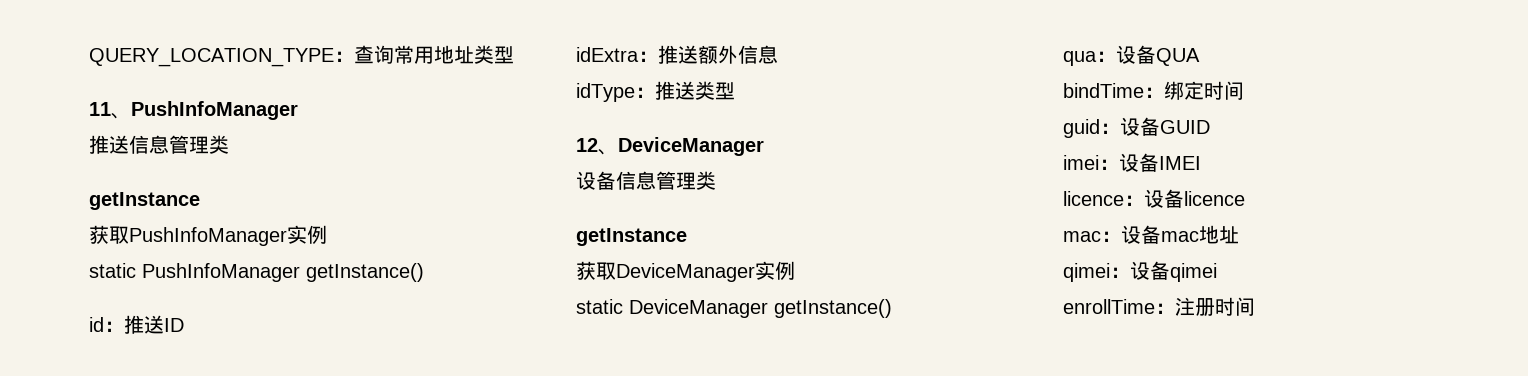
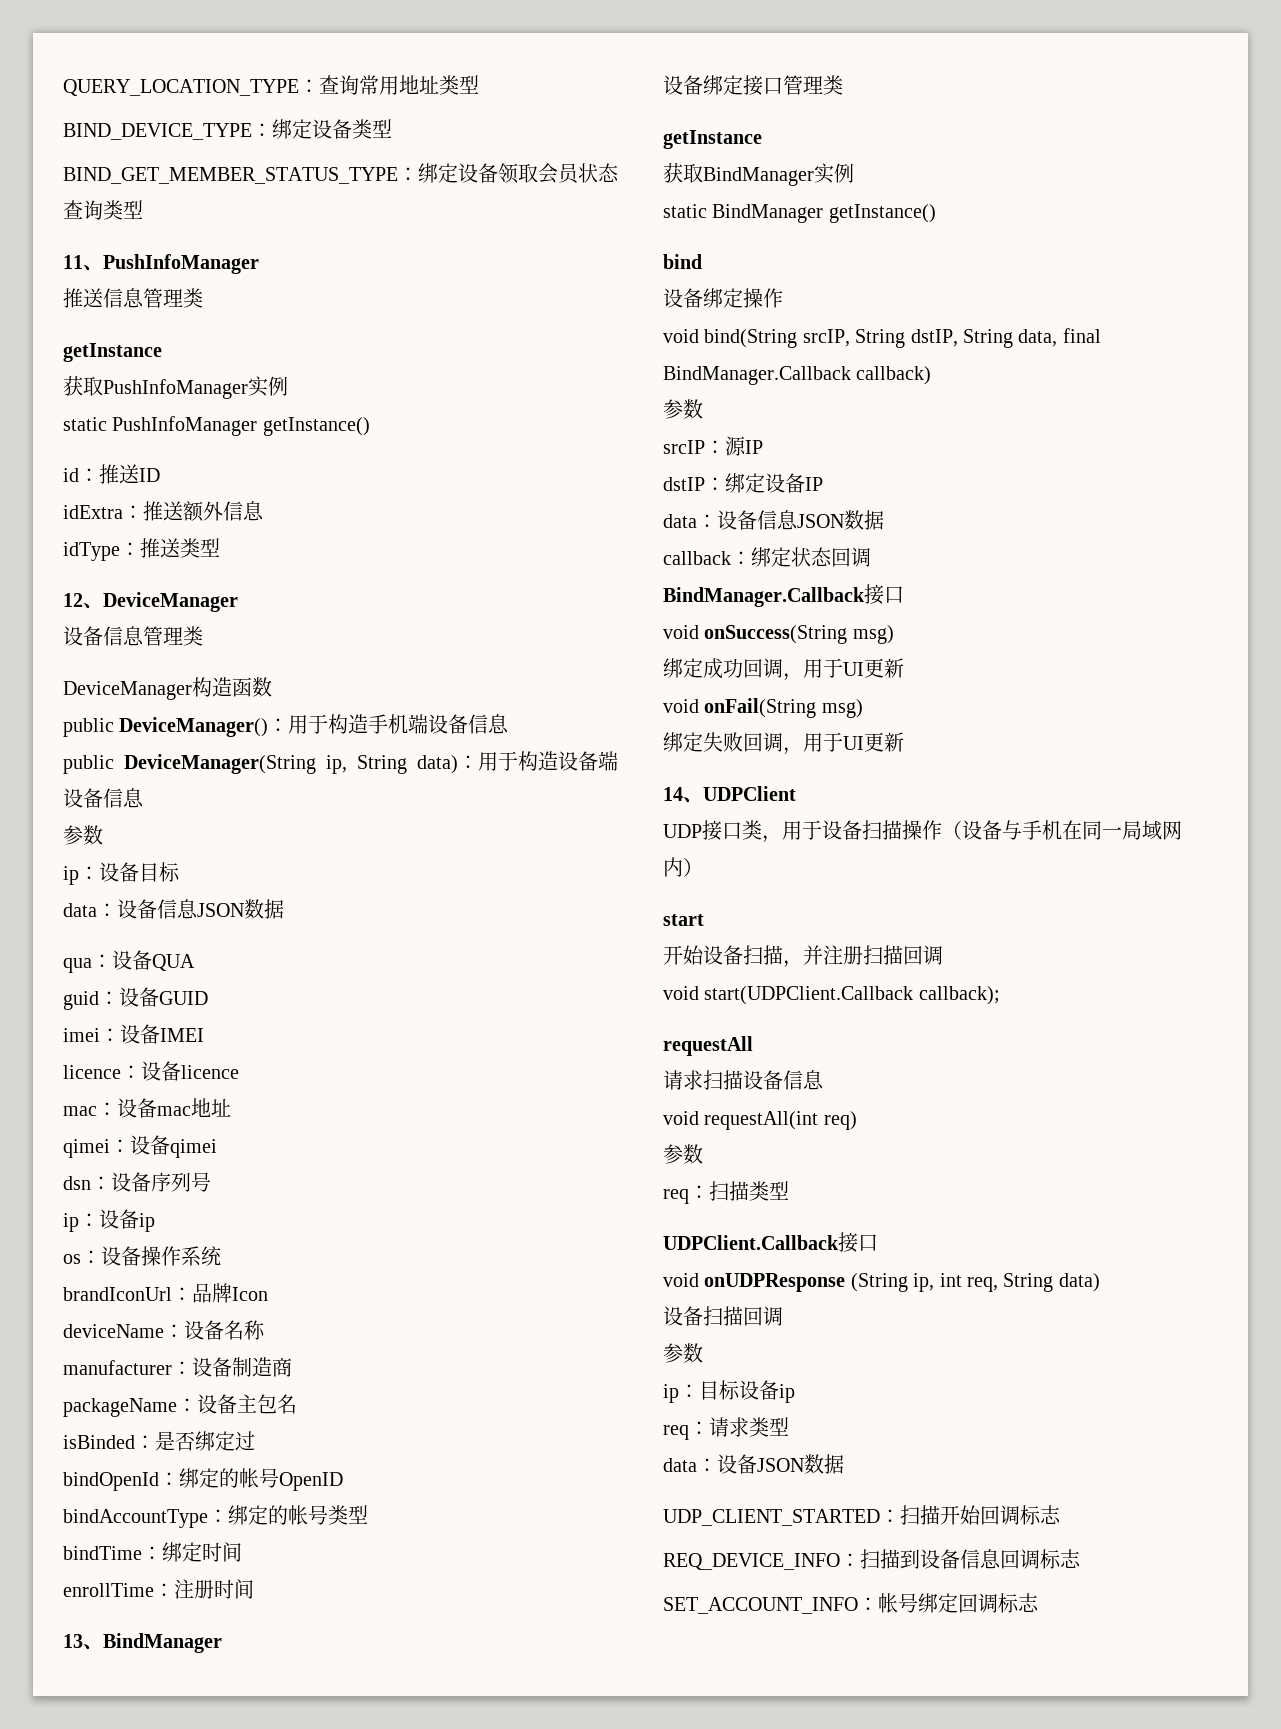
(514, 55) none -> [63,119,392,140] [63,163,619,184] [63,200,143,220] // BIND_DEVICE_TYPE：绑定设备类型 // BIND_GET_MEMBER_STATUS_TYPE：绑定设备领取会员状态查询类型
[576,228,687,246] [576,261,795,282] [576,299,892,318] getInstance // 获取DeviceManager实例 // static DeviceManager getInstance() -> [63,677,272,700] [63,714,510,737] [63,751,618,774] [63,788,144,808] [63,825,103,845] [63,862,180,885] [63,899,284,919] DeviceManager构造函数 // public DeviceManager()：用于构造手机端设备信息 // public DeviceManager(String ip, String data)：用于构造设备端设备信息 // 参数 // ip：设备目标 // data：设备信息JSON数据
[1063,81,1244,100] // bindTime：绑定时间 -> (195, 962) none
[1063,297,1255,316] enrollTime：注册时间 -> [63,1172,211,1192] [63,1209,155,1232] [63,1246,221,1266] [63,1283,268,1303] [63,1320,265,1340] [63,1357,292,1377] [63,1394,297,1417] [63,1431,255,1451] [63,1468,343,1491] [63,1505,368,1528] [63,1542,242,1562] [63,1579,254,1599] [63,1633,222,1653] [663,75,843,96] [663,130,762,149] [663,163,854,186] [663,204,936,223] [663,254,702,269] [663,288,783,308] [663,328,1101,348] [663,366,932,385] [663,399,703,419] [663,436,763,456] [663,473,823,493] [663,510,884,530] [663,547,871,567] [663,584,904,607] [663,625,894,644] [663,658,904,681] [663,698,863,718] [663,732,904,755] [663,786,796,803] [663,820,1182,843] [663,857,703,877] [663,914,704,926] [663,945,943,968] [663,986,1000,1005] [663,1036,753,1056] [663,1070,824,1090] [663,1111,857,1130] [663,1144,703,1164] [663,1181,789,1204] [663,1232,878,1253] [663,1273,1100,1292] [663,1306,783,1326] [663,1343,703,1363] [663,1380,795,1403] [663,1417,789,1440] [663,1454,844,1474] [663,1505,1061,1526] [663,1549,1081,1570] [663,1593,1039,1614] dsn：设备序列号 // ip：设备ip // os：设备操作系统 // brandIconUrl：品牌Icon // deviceName：设备名称 // manufacturer：设备制造商 // packageName：设备主包名 // isBinded：是否绑定过 // bindOpenId：绑定的帐号OpenID // bindAccountType：绑定的帐号类型 // bindTime：绑定时间 // enrollTime：注册时间 // 13、BindManager // 设备绑定接口管理类 // getInstance // 获取BindManager实例 // static BindManager getInstance() // bind // 设备绑定操作 // void bind(String srcIP, String dstIP, String data, final BindManager.Callback callback) // 参数 // srcIP：源IP // dstIP：绑定设备IP // data：设备信息JSON数据 // callback：绑定状态回调 // BindManager.Callback接口 // void onSuccess(String msg) // 绑定成功回调，用于UI更新 // void onFail(String msg) // 绑定失败回调，用于UI更新 // 14、UDPClient // UDP接口类，用于设备扫描操作（设备与手机在同一局域网内） // start // 开始设备扫描，并注册扫描回调 // void start(UDPClient.Callback callback); // requestAll // 请求扫描设备信息 // void requestAll(int req) // 参数 // req：扫描类型 // UDPClient.Callback接口 // void onUDPResponse (String ip, int req, String data) // 设备扫描回调 // 参数 // ip：目标设备ip // req：请求类型 // data：设备JSON数据 // UDP_CLIENT_STARTED：扫描开始回调标志 // REQ_DEVICE_INFO：扫描到设备信息回调标志 // SET_ACCOUNT_INFO：帐号绑定回调标志

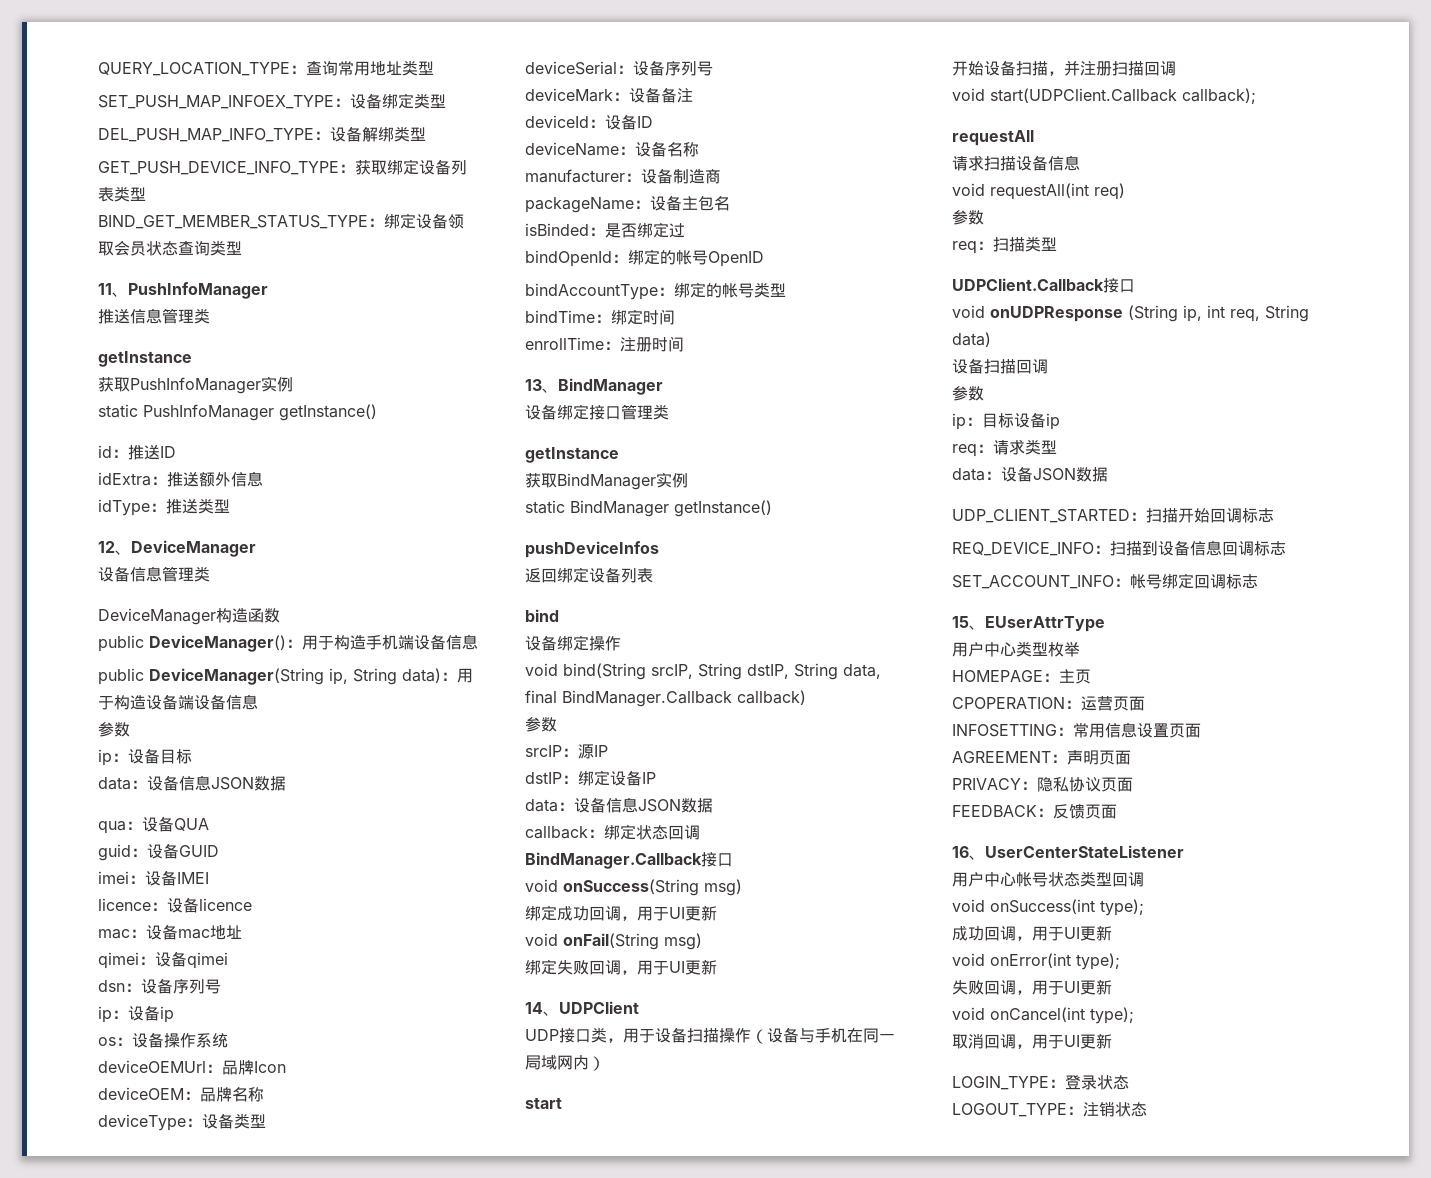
[63,119,352,140] BIND_DEVICE_TYPE：绑定设备 -> [98,93,446,109] [98,126,426,142] [98,159,467,175] [98,187,114,202] SET_PUSH_MAP_INFOEX_TYPE：设备绑定类型 // DEL_PUSH_MAP_INFO_TYPE：设备解绑类型 // GET_PUSH_DEVICE_INFO_TYPE：获取绑定设备列表
[63,1287,172,1301] brandIconUrl -> [98,1060,206,1073] deviceOEMUrl
(268, 1294) none -> [98,1087,264,1102] [98,1113,266,1131] [525,60,713,76] [525,87,693,103] [525,114,653,130] // deviceOEM：品牌名称 // deviceType：设备类型 // deviceSerial：设备序列号 // deviceMark：设备备注 // deviceId：设备ID
(936, 213) none -> [525,541,659,558] [525,567,653,583] // pushDeviceInfos // 返回绑定设备列表
(1039, 1602) none -> [952,616,1105,632] [952,641,1080,657] [952,669,1091,684] [952,696,1145,711] [952,722,1201,738] [952,750,1131,765] [952,777,1133,792] [952,804,1117,819] [952,845,1184,860] [952,871,1144,887] [952,899,1144,916] [952,925,1112,941] [952,953,1120,970] [952,979,1112,995] [952,1007,1134,1024] [952,1033,1112,1049] [952,1075,1129,1090] [952,1102,1147,1117] // 15、EUserAttrType // 用户中心类型枚举 // HOMEPAGE：主页 // CPOPERATION：运营页面 // INFOSETTING：常用信息设置页面 // AGREEMENT：声明页面 // PRIVACY：隐私协议页面 // FEEDBACK：反馈页面 // 16、UserCenterStateListener // 用户中心帐号状态类型回调 // void onSuccess(int type); // 成功回调，用于UI更新 // void onError(int type); // 失败回调，用于UI更新 // void onCancel(int type); // 取消回调，用于UI更新 // LOGIN_TYPE：登录状态 // LOGOUT_TYPE：注销状态

